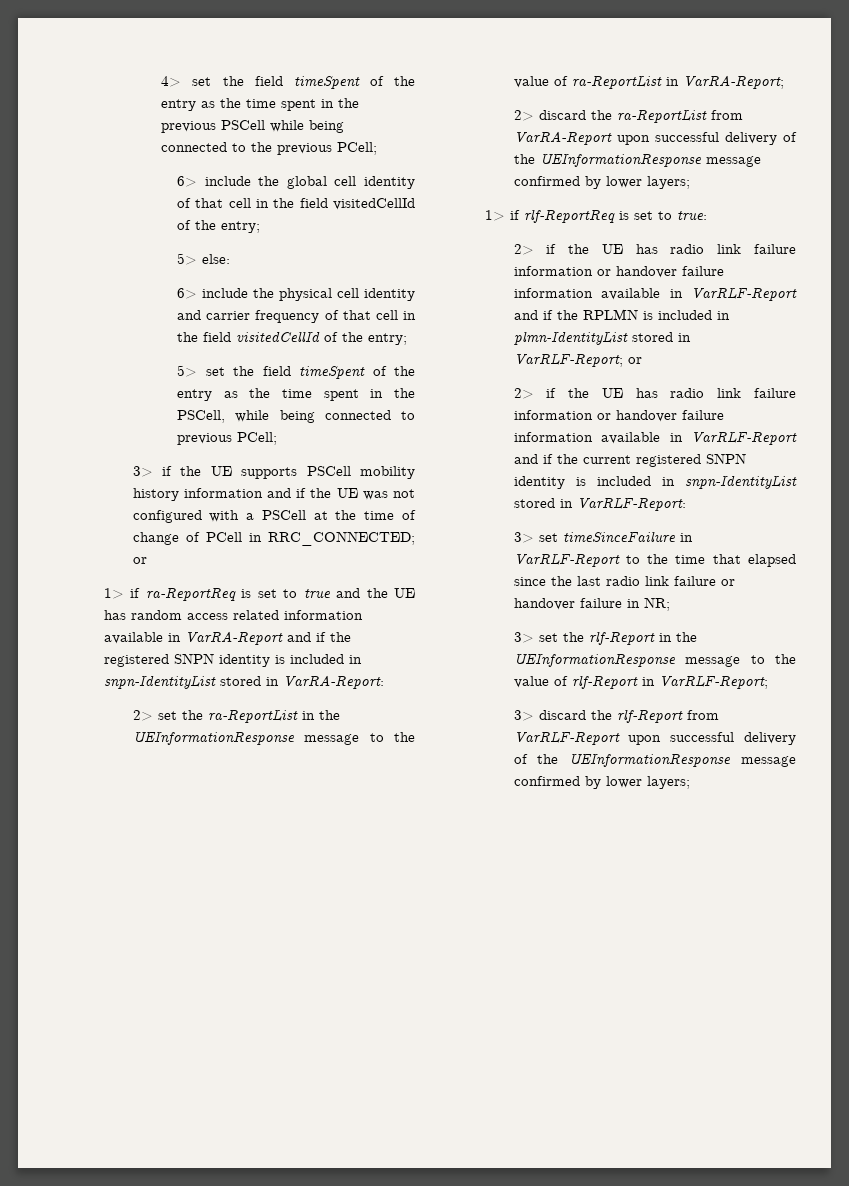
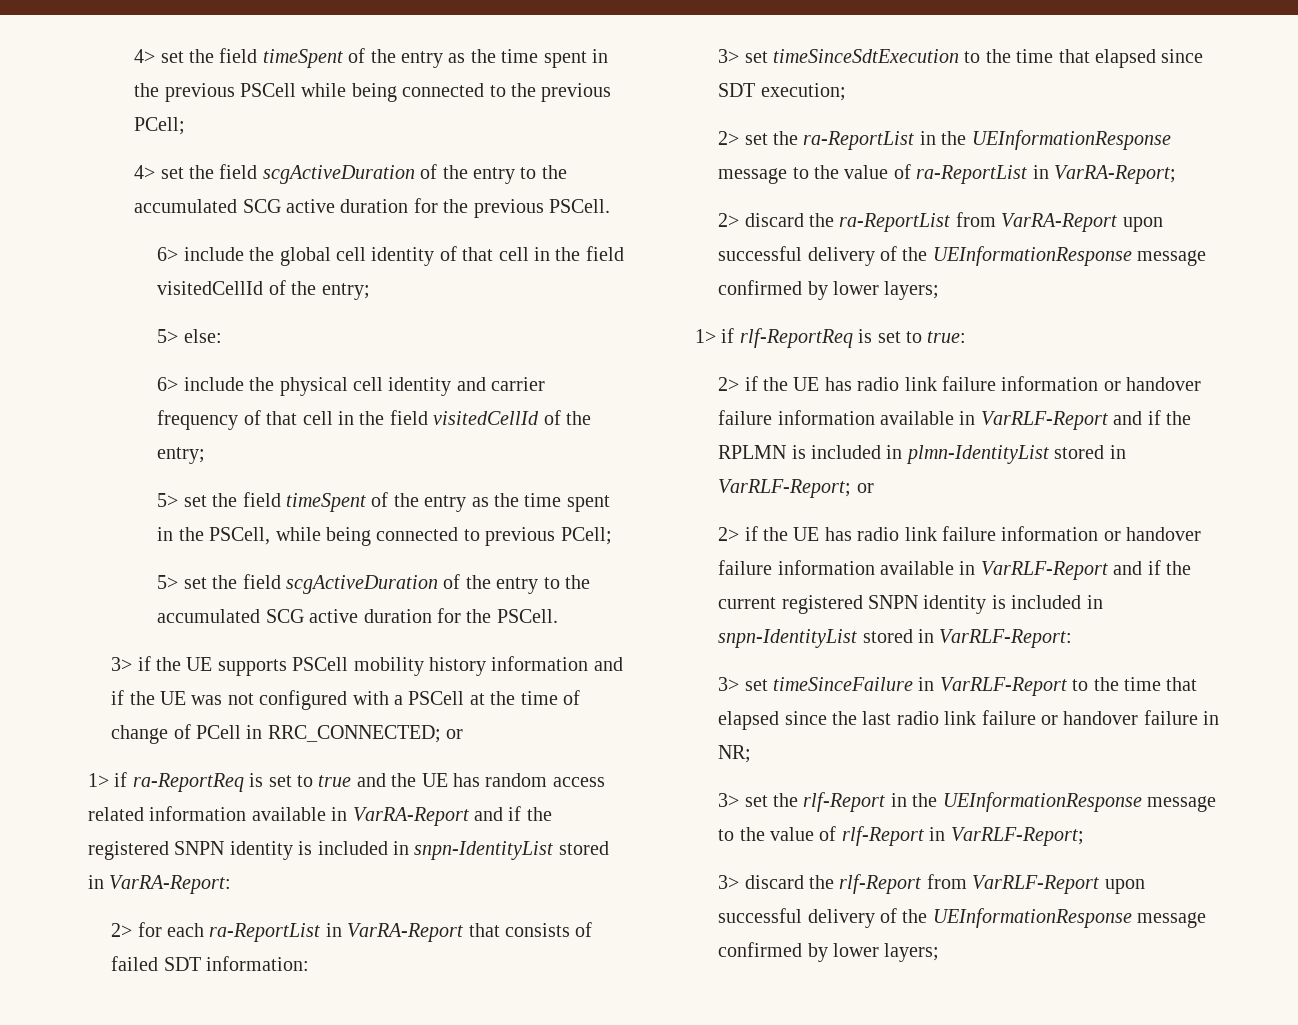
(378, 148) none -> [134,164,567,184] [134,198,611,218] // 4> set the field scgActiveDuration of the entry to the accumulated SCG active duration for the previous PSCell.
(277, 438) none -> [157,574,590,594] [157,608,558,623] // 5> set the field scgActiveDuration of the entry to the accumulated SCG active duration for the PSCell.
(384, 682) none -> [111,922,593,942] [111,956,309,971] [718,49,1204,68] [718,83,846,101] // 2> for each ra-ReportList in VarRA-Report that consists of failed SDT information: // 3> set timeSinceSdtExecution to the time that elapsed since SDT execution;

